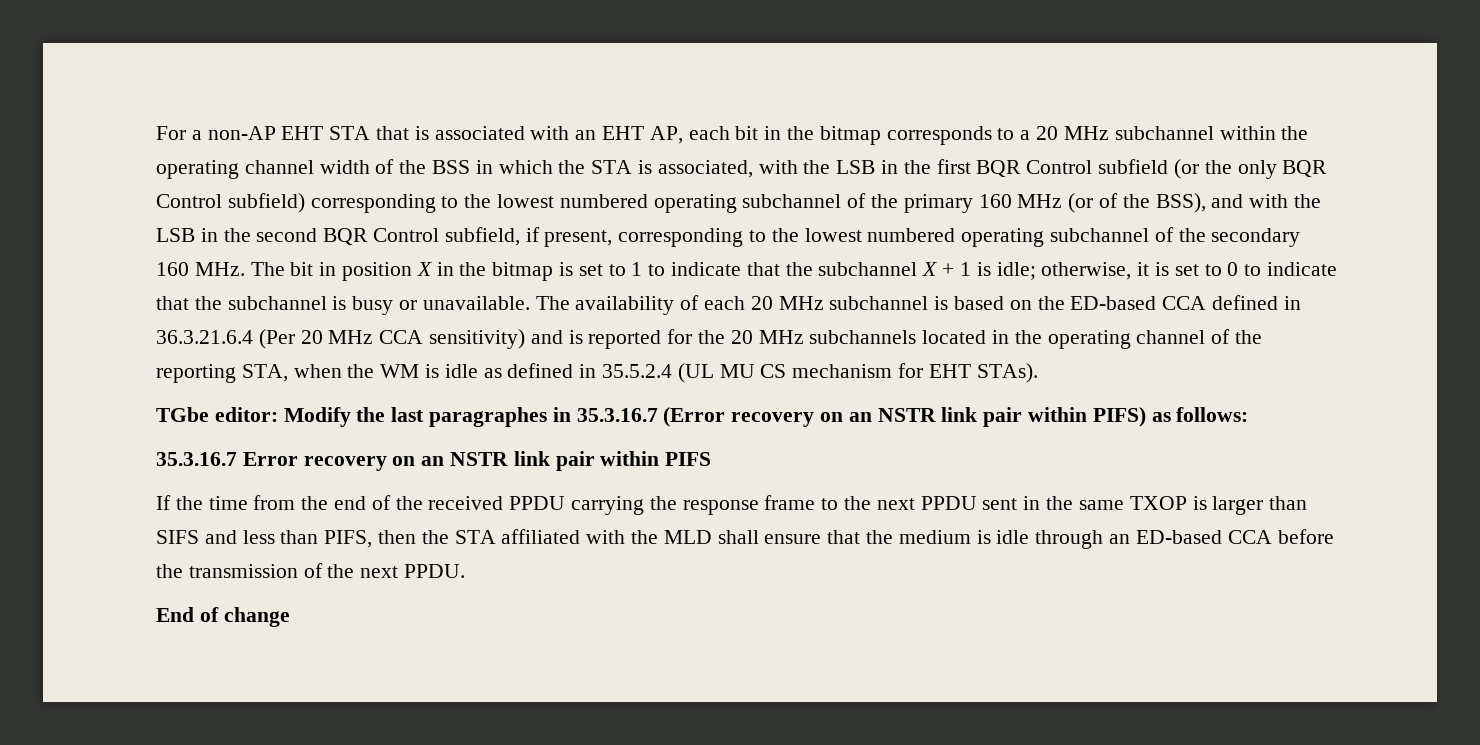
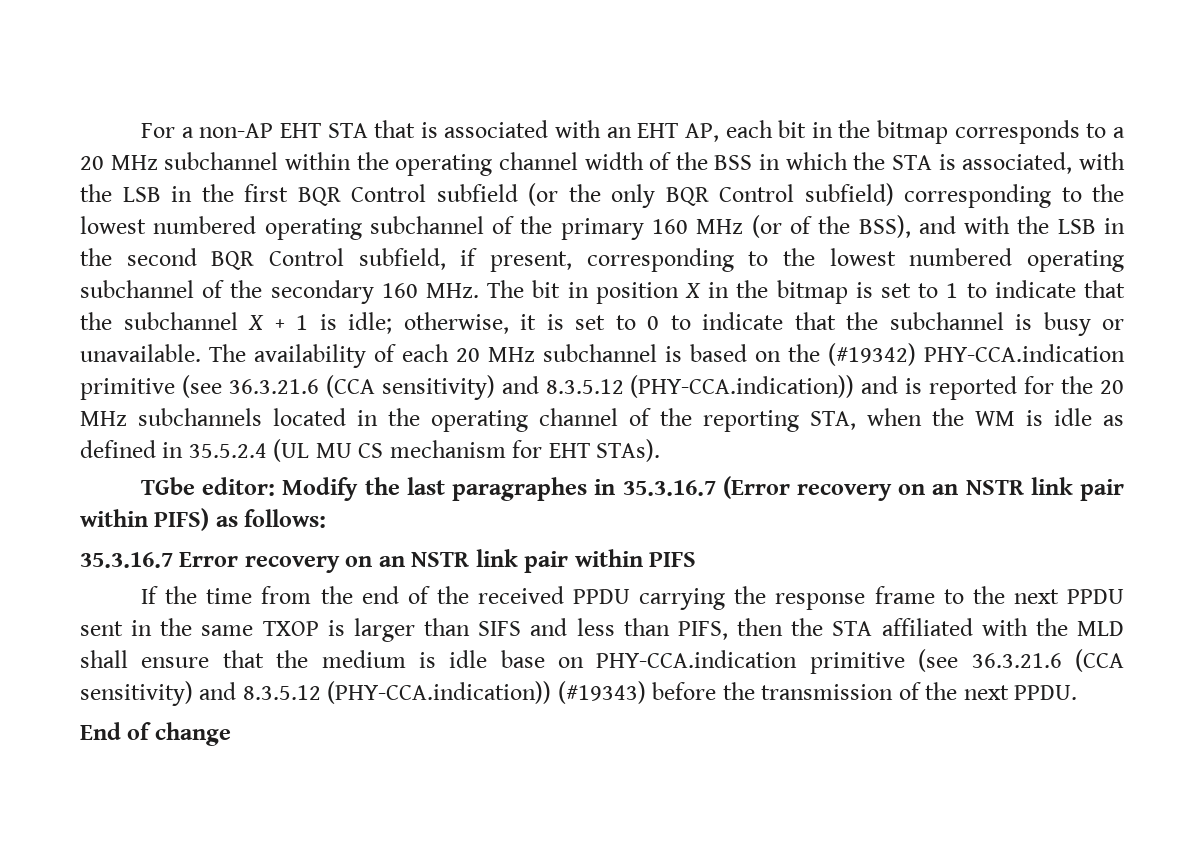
[1070,295,1301,310] [156,329,526,349] ED-based CCA defined in 36.3.21.6.4 (Per 20 MHz CCA sensitivity) -> [828,343,1125,366] [80,375,855,400] (#19342) PHY-CCA.indication primitive (see 36.3.21.6 (CCA sensitivity) and 8.3.5.12 (PHY-CCA.indication))
[1035,530,1272,549] through an ED-based CCA -> [500,649,1124,674] [80,681,646,706] base on PHY-CCA.indication primitive (see 36.3.21.6 (CCA sensitivity) and 8.3.5.12 (PHY-CCA.indication)) (#19343)

